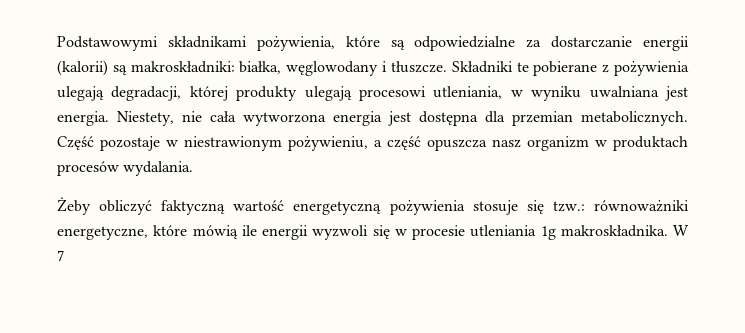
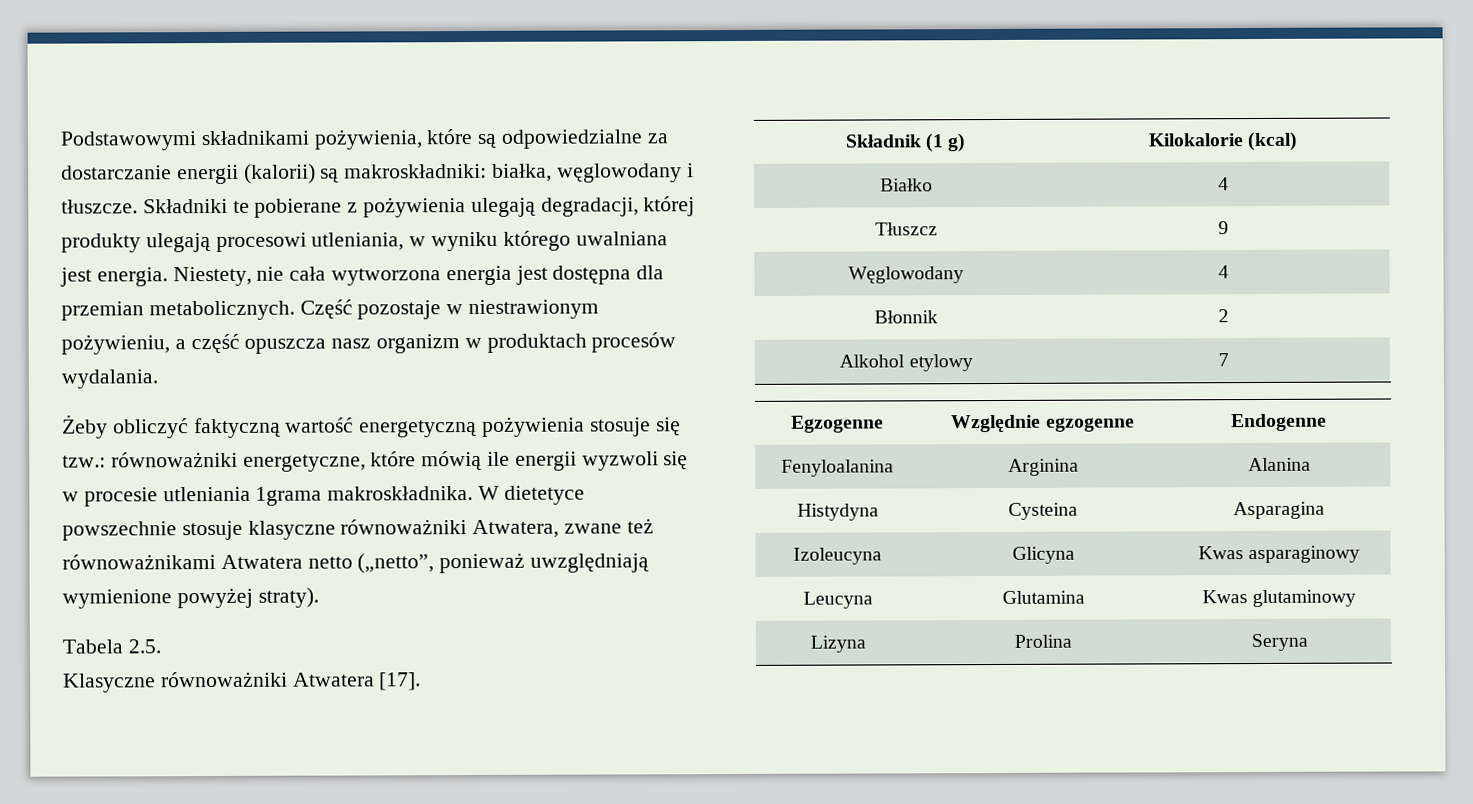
(582, 93) none -> [502,230,571,251] którego
[540,226,556,240] 1g -> [255,486,323,506] 1grama
[57,250,64,261] 7 -> [503,485,585,505] [62,518,654,541] [62,552,650,574] [62,587,319,609] [62,639,161,654] [63,671,422,693] [844,133,967,153] [1147,131,1299,152] [879,178,933,192] [1218,177,1229,191] [874,222,938,236] [1218,221,1229,235] [848,266,964,284] [1218,265,1229,279] [874,310,938,324] [1218,309,1229,323] [839,354,973,372] [1218,353,1229,367] [791,415,884,433] [951,414,1135,434] [1231,413,1327,432] [781,459,894,477] [1007,458,1079,476] [1247,457,1311,472] [796,503,879,521] [1008,502,1078,520] [1233,501,1325,520] [793,547,882,565] [1011,546,1075,564] [1197,545,1361,564] [802,591,873,609] [1001,590,1085,604] [1201,589,1357,608] [809,635,866,653] [1014,634,1072,648] [1250,633,1308,652] dietetyce powszechnie stosuje klasyczne równoważniki Atwatera, zwane też równoważnikami Atwatera netto („netto”, ponieważ uwzględniają wymienione powyżej straty). // Tabela 2.5. // Klasyczne równoważniki Atwatera [17]. // Składnik (1 g) | Kilokalorie (kcal) // Białko | 4 // Tłuszcz | 9 // Węglowodany | 4 // Błonnik | 2 // Alkohol etylowy | 7 // Egzogenne | Względnie egzogenne | Endogenne // Fenyloalanina | Arginina | Alanina // Histydyna | Cysteina | Asparagina // Izoleucyna | Glicyna | Kwas asparaginowy // Leucyna | Glutamina | Kwas glutaminowy // Lizyna | Prolina | Seryna

